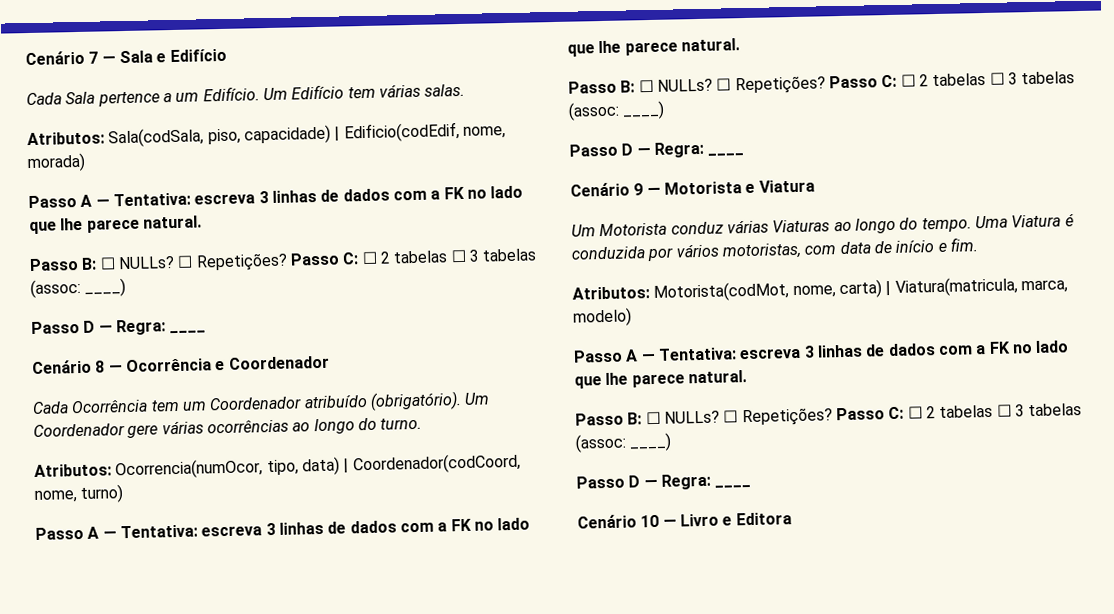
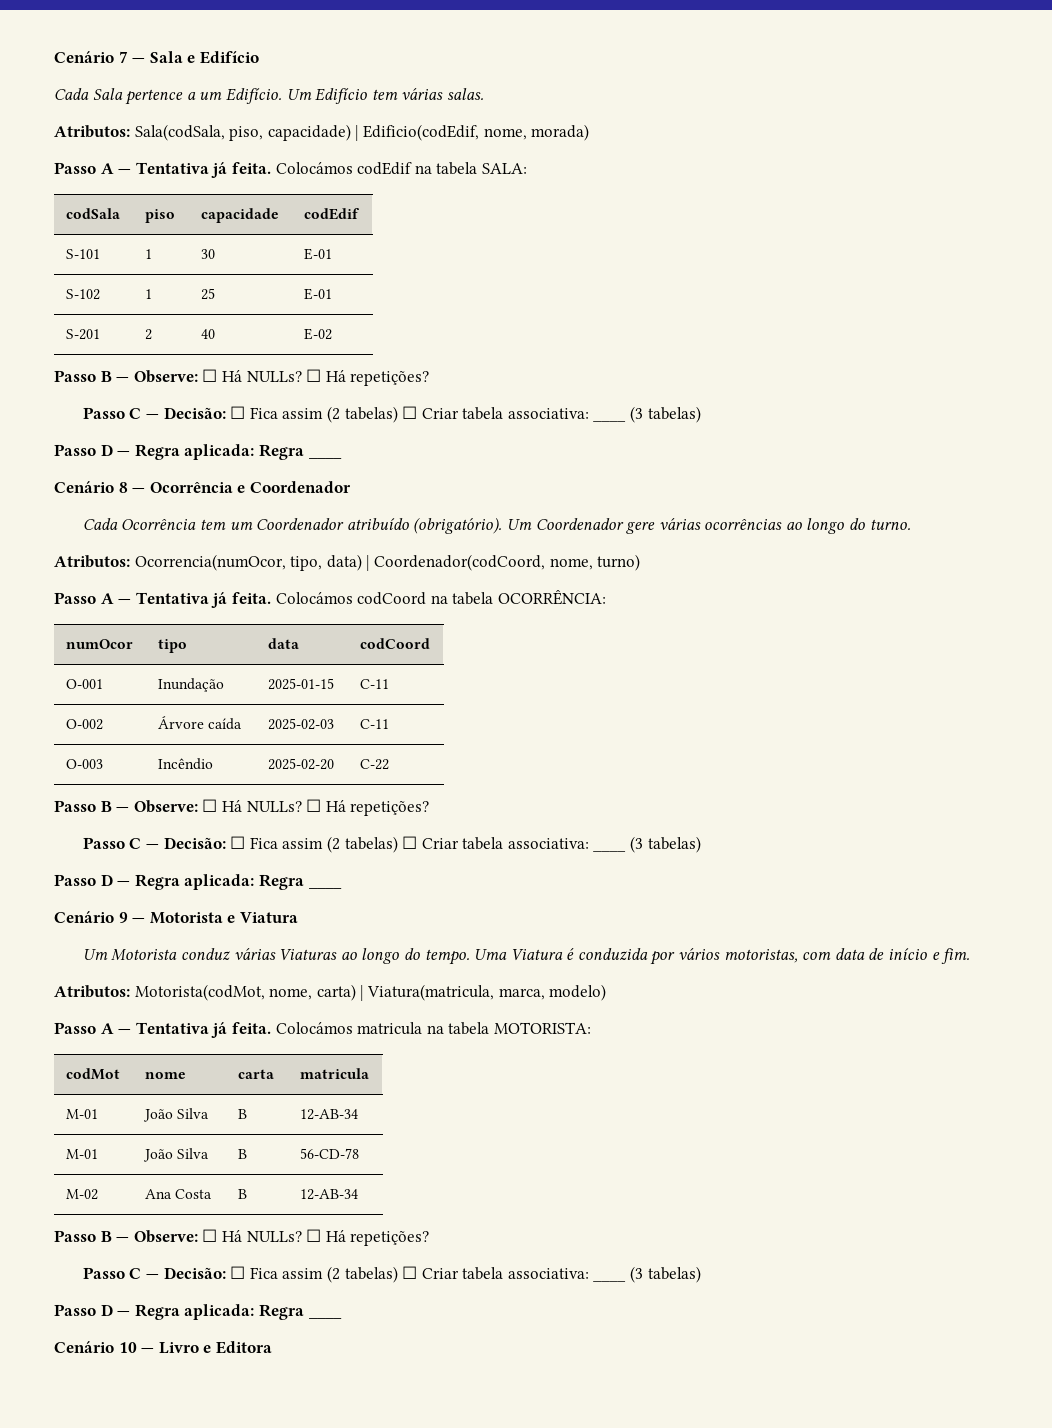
[112,185,524,207] [29,215,202,235] [29,248,538,272] [30,278,127,299] [31,319,166,336] Tentativa: escreva 3 linhas de dados com a FK no lado que lhe parece natural. // Passo B: ☐ NULLs? ☐ Repetições? Passo C: ☐ 2 tabelas ☐ 3 tabelas (assoc: ____) // Passo D — Regra: -> [135,162,527,178] [66,208,121,219] [145,209,176,223] [201,208,280,223] [304,208,360,220] [66,249,101,259] [145,249,153,259] [201,249,216,259] [304,248,333,260] [66,289,101,300] [145,289,153,299] [201,288,216,300] [304,288,333,300] [66,329,101,340] [145,329,153,340] [201,329,216,339] [304,328,333,340] [54,369,430,386] [82,406,589,423] [593,406,701,423] [54,444,304,460] Tentativa já feita. Colocámos codEdif na tabela SALA: // codSala | piso | capacidade | codEdif // S-101 | 1 | 30 | E-01 // S-102 | 1 | 25 | E-01 // S-201 | 2 | 40 | E-02 // Passo B — Observe: ☐ Há NULLs? ☐ Há repetições? // Passo C — Decisão: ☐ Fica assim (2 tabelas) ☐ Criar tabela associativa: ____ (3 tabelas) // Passo D — Regra aplicada: Regra
[119,517,531,539] [567,38,740,57] [568,71,1076,95] [568,100,666,121] [569,141,704,158] Tentativa: escreva 3 linhas de dados com a FK no lado que lhe parece natural. // Passo B: ☐ NULLs? ☐ Repetições? Passo C: ☐ 2 tabelas ☐ 3 tabelas (assoc: ____) // Passo D — Regra: -> [135,589,606,608] [66,639,134,649] [158,639,188,653] [268,638,300,649] [360,638,431,649] [66,679,104,689] [158,678,225,692] [268,678,335,690] [360,679,390,689] [66,719,104,730] [158,716,243,730] [268,718,335,730] [360,719,390,729] [66,759,104,769] [158,758,214,770] [268,758,335,770] [360,759,390,770] [54,799,430,816] [82,836,589,853] [593,836,701,853] [54,874,304,890] Tentativa já feita. Colocámos codCoord na tabela OCORRÊNCIA: // numOcor | tipo | data | codCoord // O-001 | Inundação | 2025-01-15 | C-11 // O-002 | Árvore caída | 2025-02-03 | C-11 // O-003 | Incêndio | 2025-02-20 | C-22 // Passo B — Observe: ☐ Há NULLs? ☐ Há repetições? // Passo C — Decisão: ☐ Fica assim (2 tabelas) ☐ Criar tabela associativa: ____ (3 tabelas) // Passo D — Regra aplicada: Regra
[657,340,1070,361] [574,370,747,389] [575,403,1083,427] [575,432,673,453] [576,473,711,490] Tentativa: escreva 3 linhas de dados com a FK no lado que lhe parece natural. // Passo B: ☐ NULLs? ☐ Repetições? Passo C: ☐ 2 tabelas ☐ 3 tabelas (assoc: ____) // Passo D — Regra: -> [135,1022,591,1038] [66,1068,121,1080] [145,1072,187,1079] [238,1069,275,1079] [300,1068,370,1079] [66,1109,99,1119] [143,1108,210,1122] [238,1109,248,1119] [300,1109,359,1120] [66,1149,99,1159] [143,1148,210,1162] [238,1149,248,1159] [300,1148,360,1159] [66,1189,99,1200] [145,1189,213,1199] [238,1189,248,1199] [300,1189,359,1200] [54,1229,430,1246] [82,1266,589,1283] [593,1266,701,1283] [54,1304,304,1320] Tentativa já feita. Colocámos matricula na tabela MOTORISTA: // codMot | nome | carta | matricula // M-01 | João Silva | B | 12-AB-34 // M-01 | João Silva | B | 56-CD-78 // M-02 | Ana Costa | B | 12-AB-34 // Passo B — Observe: ☐ Há NULLs? ☐ Há repetições? // Passo C — Decisão: ☐ Fica assim (2 tabelas) ☐ Criar tabela associativa: ____ (3 tabelas) // Passo D — Regra aplicada: Regra

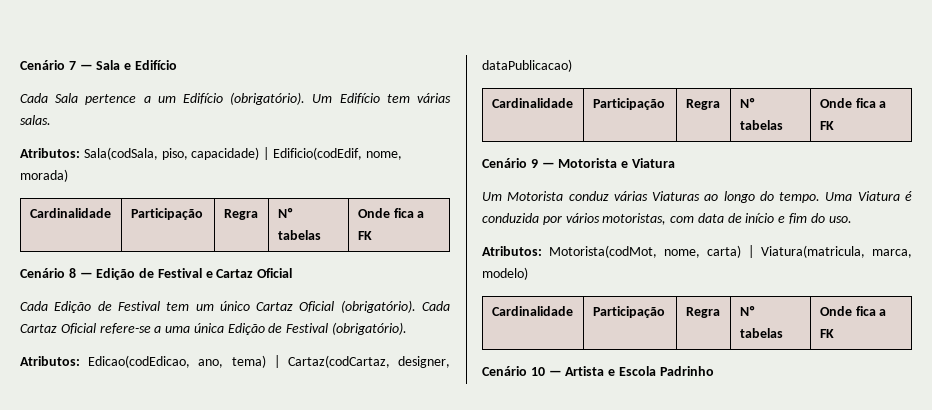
[225,88,282,104] Edifício. -> [183,92,306,105] Edifício (obrigatório).
[54,162,527,178] [66,208,121,219] [145,209,176,223] [201,208,280,223] [304,208,360,220] [66,249,101,259] [145,249,153,259] [201,249,216,259] [304,248,333,260] [66,289,101,300] [145,289,153,299] [201,288,216,300] [304,288,333,300] [66,329,101,340] [145,329,153,340] [201,329,216,339] [304,328,333,340] [54,369,430,386] [82,406,589,423] [593,406,701,423] [54,444,342,460] [54,481,351,493] [82,517,911,534] [54,554,641,571] [54,589,606,608] [66,639,134,649] [158,639,188,653] [268,638,300,649] [360,638,431,649] [66,679,104,689] [158,678,225,692] [268,678,335,690] [360,679,390,689] [66,719,104,730] [158,716,243,730] [268,718,335,730] [360,719,390,729] [66,759,104,769] [158,758,214,770] [268,758,335,770] [360,759,390,770] [54,799,430,816] [82,836,589,853] [593,836,701,853] [54,874,342,890] // Passo A — Tentativa já feita. Colocámos codEdif na tabela SALA: // codSala | piso | capacidade | codEdif // S-101 | 1 | 30 | E-01 // S-102 | 1 | 25 | E-01 // S-201 | 2 | 40 | E-02 // Passo B — Observe: ☐ Há NULLs? ☐ Há repetições? // Passo C — Decisão: ☐ Fica assim (2 tabelas) ☐ Criar tabela associativa: ____ (3 tabelas) // Passo D — Regra aplicada: Regra ____ // Cenário 8 — Ocorrência e Coordenador // Cada Ocorrência tem um Coordenador atribuído (obrigatório). Um Coordenador gere várias ocorrências ao longo do turno. // Atributos: Ocorrencia(numOcor, tipo, data) | Coordenador(codCoord, nome, turno) // Passo A — Tentativa já feita. Colocámos codCoord na tabela OCORRÊNCIA: // numOcor | tipo | data | codCoord // O-001 | Inundação | 2025-01-15 | C-11 // O-002 | Árvore caída | 2025-02-03 | C-11 // O-003 | Incêndio | 2025-02-20 | C-22 // Passo B — Observe: ☐ Há NULLs? ☐ Há repetições? // Passo C — Decisão: ☐ Fica assim (2 tabelas) ☐ Criar tabela associativa: ____ (3 tabelas) // Passo D — Regra aplicada: Regra ____ -> [29,208,111,218] [130,208,203,220] [223,209,258,220] [277,208,293,218] [277,230,321,240] [357,208,425,218] [357,231,372,240] [20,268,293,280] [20,300,451,313] [20,322,408,335] [20,355,450,368] [482,59,572,72] [491,98,573,108] [592,98,665,110] [685,99,720,110] [739,98,755,108] [739,120,783,130] [819,98,887,108] [819,121,834,130] // Cardinalidade | Participação | Regra | Nº tabelas | Onde fica a FK // Cenário 8 — Edição de Festival e Cartaz Oficial // Cada Edição de Festival tem um único Cartaz Oficial (obrigatório). Cada Cartaz Oficial refere-se a uma única Edição de Festival (obrigatório). // Atributos: Edicao(codEdicao, ano, tema) | Cartaz(codCartaz, designer, dataPublicacao) // Cardinalidade | Participação | Regra | Nº tabelas | Onde fica a FK
[941,948,971,964] fim. -> [789,213,852,224] fim do uso.
[54,1022,591,1038] [66,1068,121,1080] [145,1072,187,1079] [238,1069,275,1079] [300,1068,370,1079] [66,1109,99,1119] [143,1108,210,1122] [238,1109,248,1119] [300,1109,359,1120] [66,1149,99,1159] [143,1148,210,1162] [238,1149,248,1159] [300,1148,360,1159] [66,1189,99,1200] [145,1189,213,1199] [238,1189,248,1199] [300,1189,359,1200] [54,1229,430,1246] [82,1266,589,1283] [593,1266,701,1283] [54,1304,342,1320] // Passo A — Tentativa já feita. Colocámos matricula na tabela MOTORISTA: // codMot | nome | carta | matricula // M-01 | João Silva | B | 12-AB-34 // M-01 | João Silva | B | 56-CD-78 // M-02 | Ana Costa | B | 12-AB-34 // Passo B — Observe: ☐ Há NULLs? ☐ Há repetições? // Passo C — Decisão: ☐ Fica assim (2 tabelas) ☐ Criar tabela associativa: ____ (3 tabelas) // Passo D — Regra aplicada: Regra ____ -> [491,306,573,316] [592,306,665,318] [685,307,720,318] [739,306,755,316] [739,328,783,338] [819,306,887,316] [819,329,834,338] // Cardinalidade | Participação | Regra | Nº tabelas | Onde fica a FK
[158,1341,272,1354] Livro e Editora -> [565,366,714,376] Artista e Escola Padrinho

